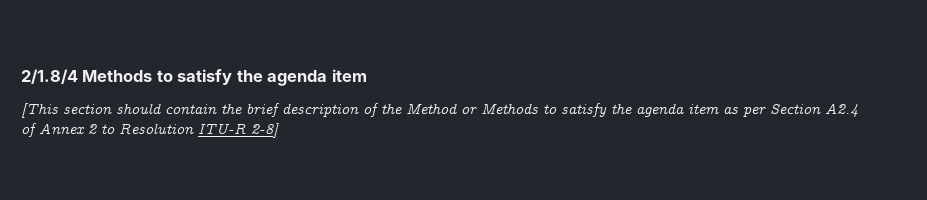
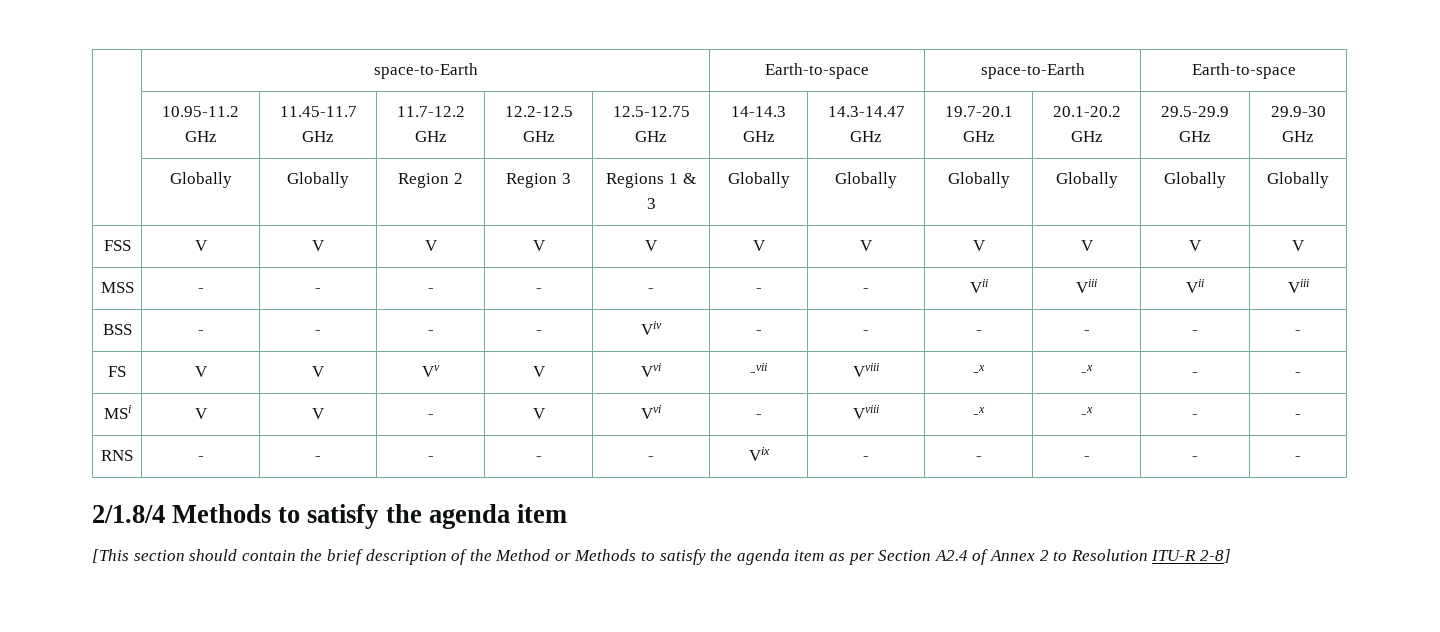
(21, 76) none -> [373,63,478,79] [765,63,869,79] [980,63,1085,79] [1191,63,1296,79] [162,106,239,117] [184,131,217,142] [279,106,357,117] [302,131,334,142] [396,106,465,117] [414,131,447,142] [504,106,573,117] [522,131,555,142] [612,106,690,117] [635,131,667,142] [731,106,786,117] [742,131,775,142] [827,106,905,117] [850,131,882,142] [944,106,1013,117] [962,131,995,142] [1052,106,1121,117] [1070,131,1103,142] [1161,106,1229,117] [1179,131,1211,142] [1270,106,1326,117] [1282,131,1314,142] [169,172,232,188] [287,172,349,188] [398,173,463,188] [506,173,571,188] [606,173,696,188] [646,198,656,209] [727,172,790,188] [835,172,897,188] [947,172,1010,188] [1055,172,1118,188] [1164,172,1226,188] [1267,172,1329,188] [103,240,131,251] [194,240,208,251] [312,240,325,251] [424,240,438,251] [532,240,546,251] [645,240,658,251] [752,240,766,251] [860,240,873,251] [972,240,986,251] [1080,240,1094,251] [1189,240,1202,251] [1292,240,1305,251] [100,282,134,293] [197,288,204,293] [315,288,321,293] [427,288,434,293] [535,288,542,293] [648,288,654,293] [755,288,762,293] [863,288,869,293] [969,279,988,293] [1076,279,1097,293] [1186,279,1204,293] [1287,279,1309,293] [102,324,132,335] [197,330,204,335] [315,330,321,335] [427,330,434,335] [535,330,542,335] [641,321,662,335] [755,330,762,335] [863,330,869,335] [975,330,982,335] [1083,330,1090,335] [1192,330,1198,335] [1295,330,1301,335] [108,366,126,377] [194,366,208,377] [312,366,325,377] [422,365,440,377] [532,366,546,377] [641,363,661,377] [750,363,767,377] [853,363,879,377] [973,365,985,377] [1081,365,1093,377] [1192,372,1198,377] [1295,372,1301,377] [103,405,131,419] [194,408,208,419] [312,408,325,419] [427,414,434,419] [532,408,546,419] [641,405,661,419] [755,414,762,419] [853,405,879,419] [973,407,985,419] [1081,407,1093,419] [1192,414,1198,419] [1295,414,1301,419] [101,450,133,461] [197,456,204,461] [315,456,321,461] [427,456,434,461] [535,456,542,461] [648,456,654,461] [748,447,770,461] [863,456,869,461] [975,456,982,461] [1083,456,1090,461] [1192,456,1198,461] [1295,456,1301,461] | space-to-Earth | Earth-to-space | space-to-Earth | Earth-to-space // | 10.95-11.2 GHz | 11.45-11.7 GHz | 11.7-12.2 GHz | 12.2-12.5 GHz | 12.5-12.75 GHz | 14-14.3 GHz | 14.3-14.47 GHz | 19.7-20.1 GHz | 20.1-20.2 GHz | 29.5-29.9 GHz | 29.9-30 GHz // | Globally | Globally | Region 2 | Region 3 | Regions 1 & 3 | Globally | Globally | Globally | Globally | Globally | Globally // FSS | V | V | V | V | V | V | V | V | V | V | V // MSS | - | - | - | - | - | - | - | Vii | Viii | Vii | Viii // BSS | - | - | - | - | Viv | - | - | - | - | - | - // FS | V | V | Vv | V | Vvi | -vii | Vviii | -x | -x | - | - // MSi | V | V | - | V | Vvi | - | Vviii | -x | -x | - | - // RNS | - | - | - | - | - | Vix | - | - | - | - | - //

